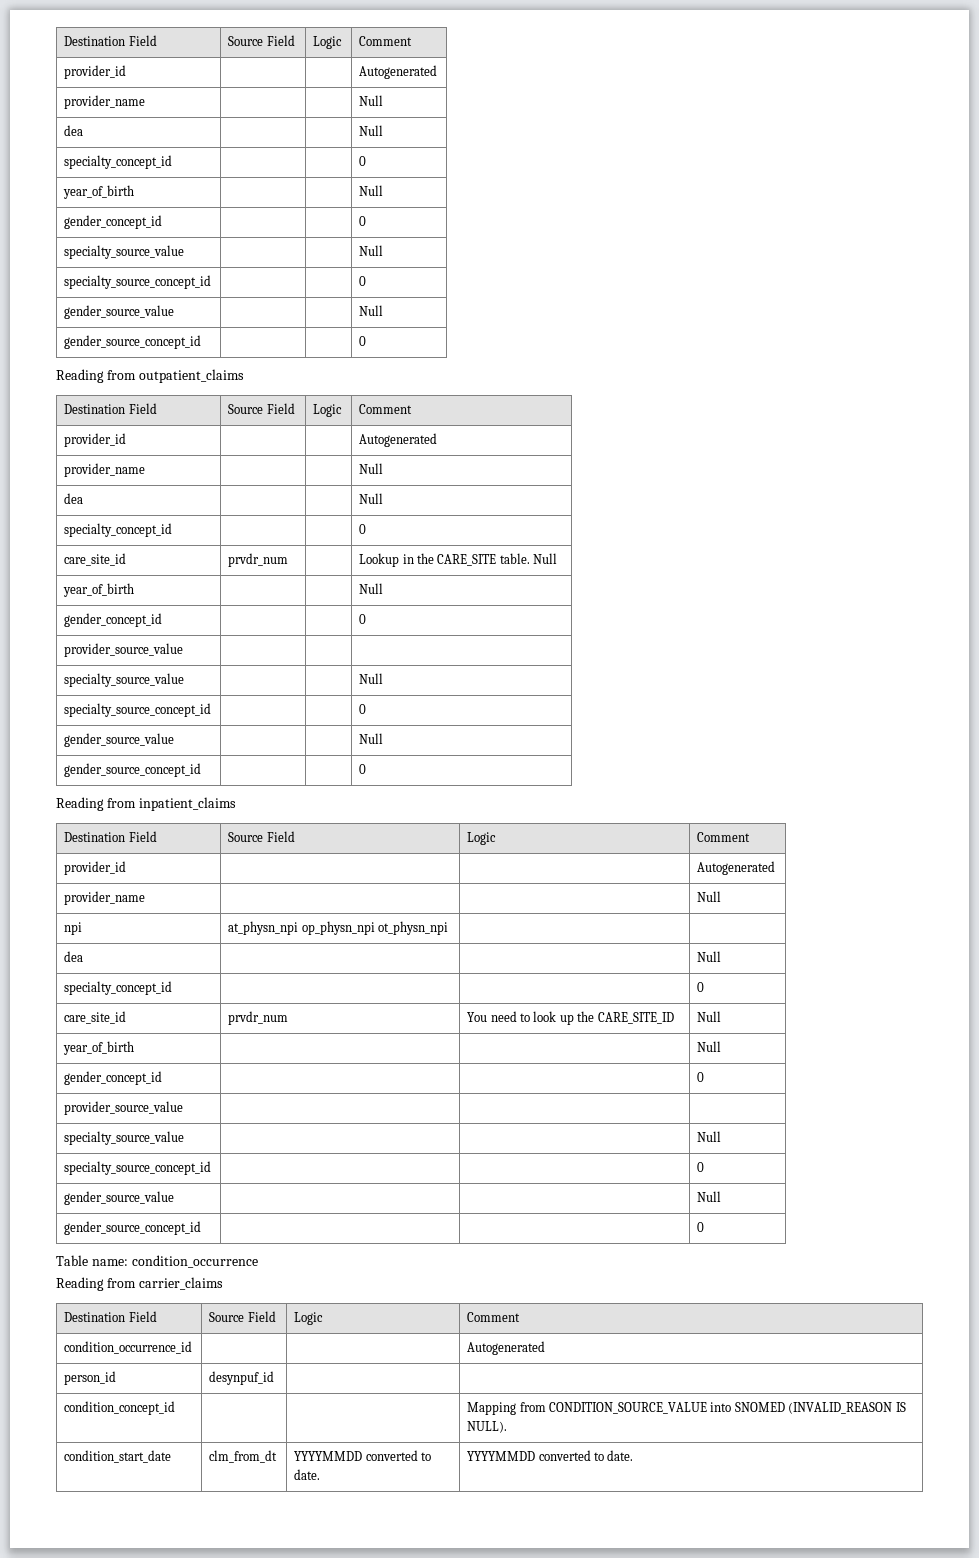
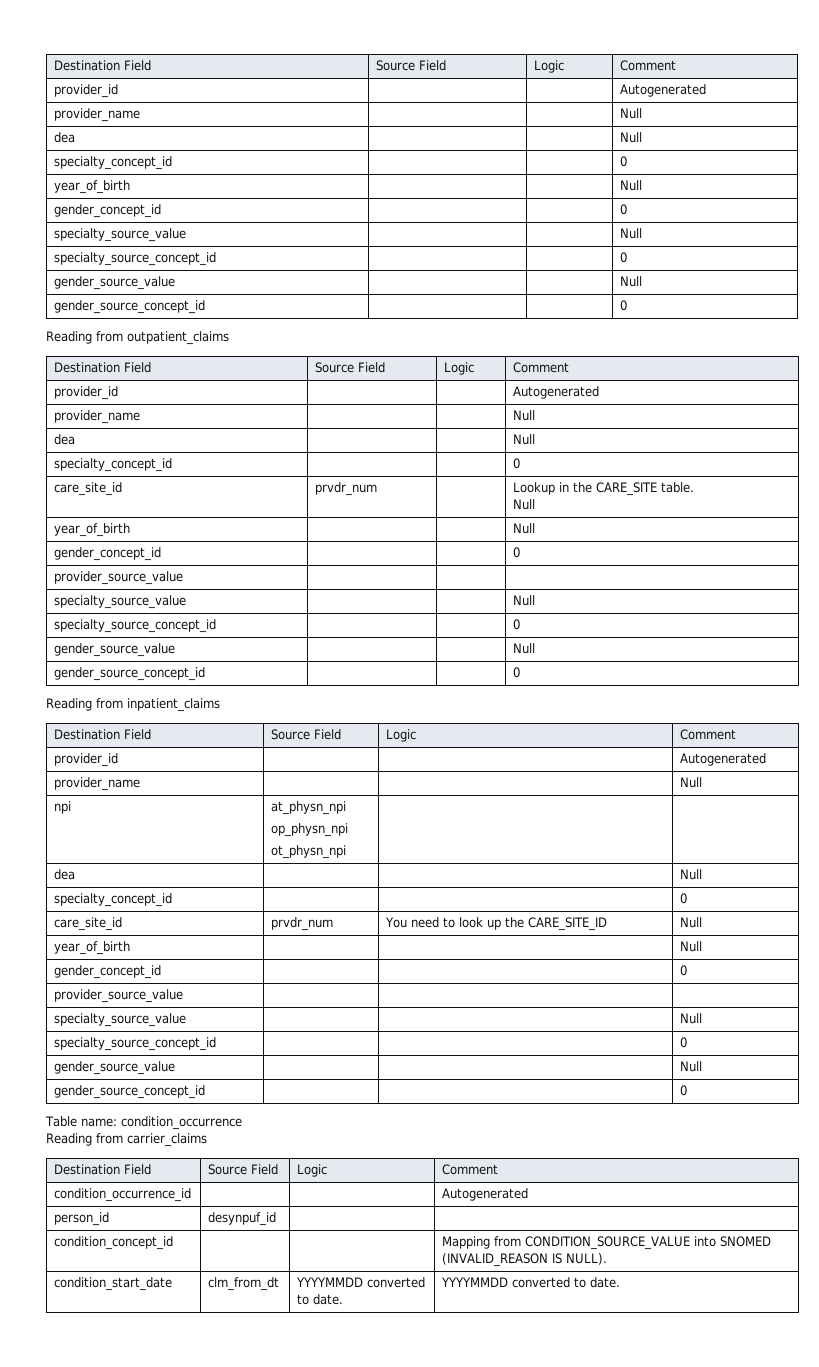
(530, 558) none -> (695, 487) //
(299, 928) none -> (347, 808) //
(375, 928) none -> (349, 830) //

